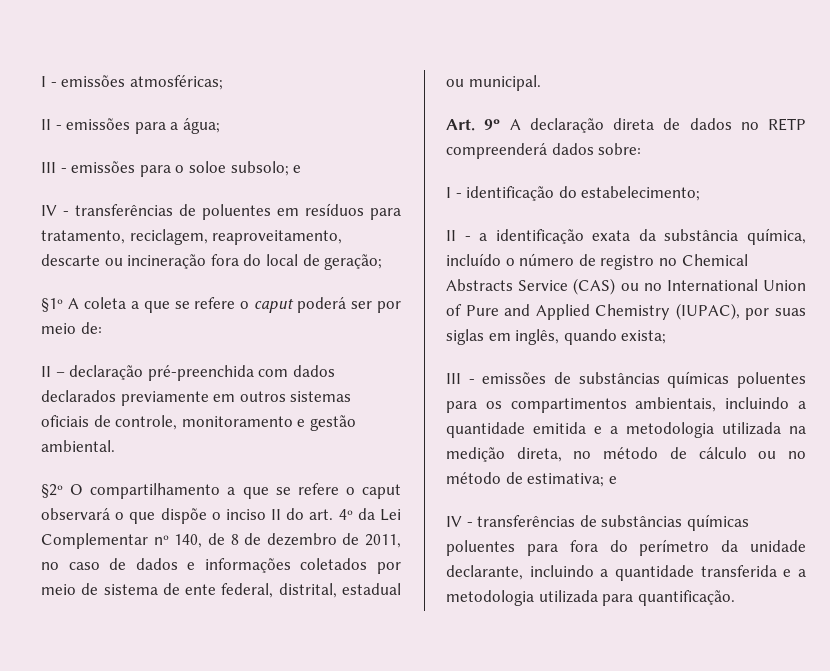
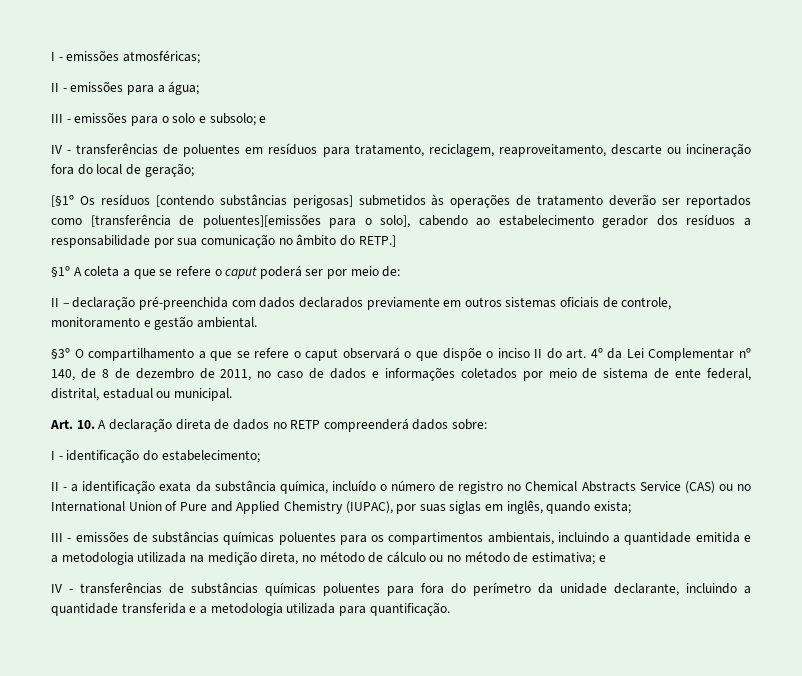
[188,161,226,173] soloe -> [172,113,206,123] solo e
(383, 262) none -> [51,194,751,208] [51,214,752,228] [51,234,396,248] // [§1º Os resíduos [contendo substâncias perigosas] submetidos às operações de tratamento deverão ser reportados como [transferência de poluentes][emissões para o solo], cabendo ao estabelecimento gerador dos resíduos a responsabilidade por sua comunicação no âmbito do RETP.]
[41,484,63,498] §2º -> [51,348,70,359] §3º
[484,119,501,130] 9º -> [76,420,95,429] 10.

